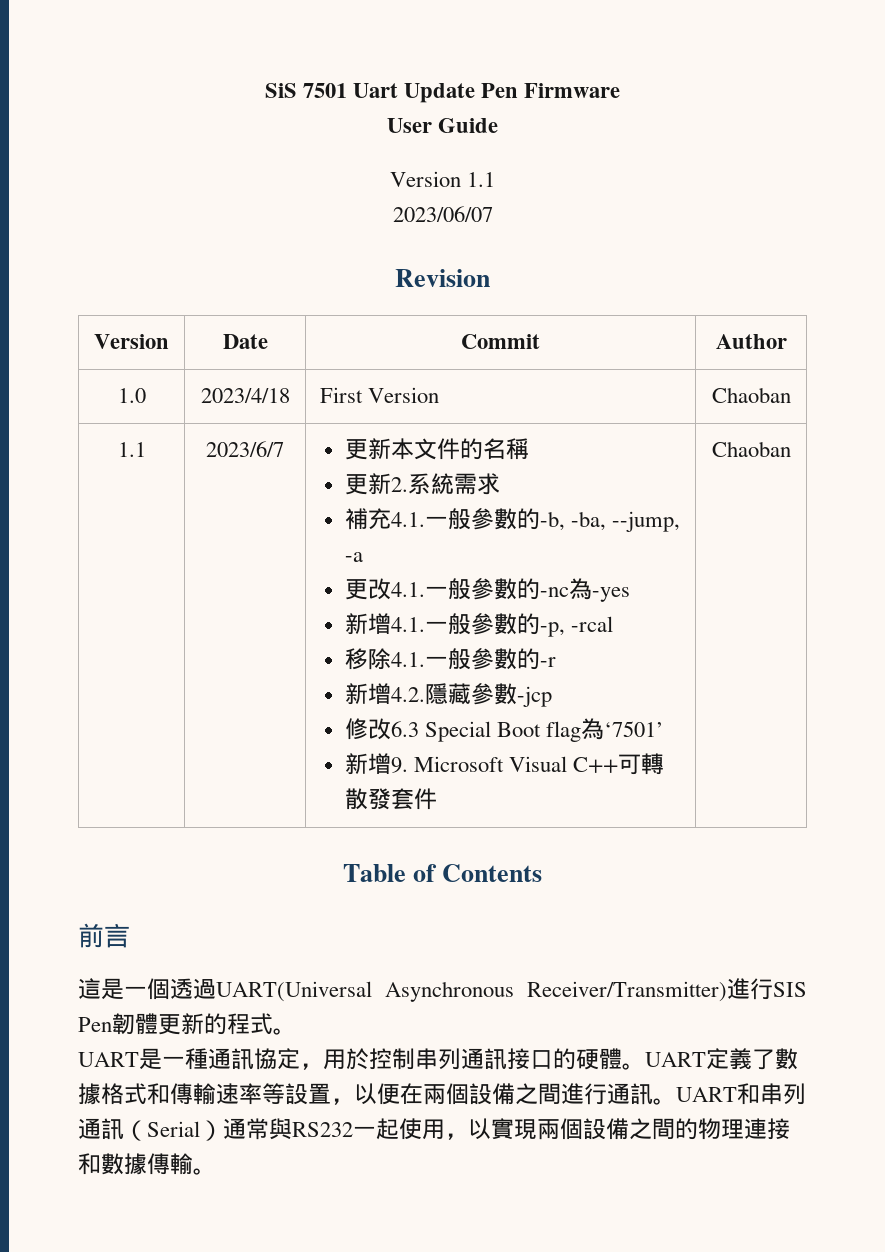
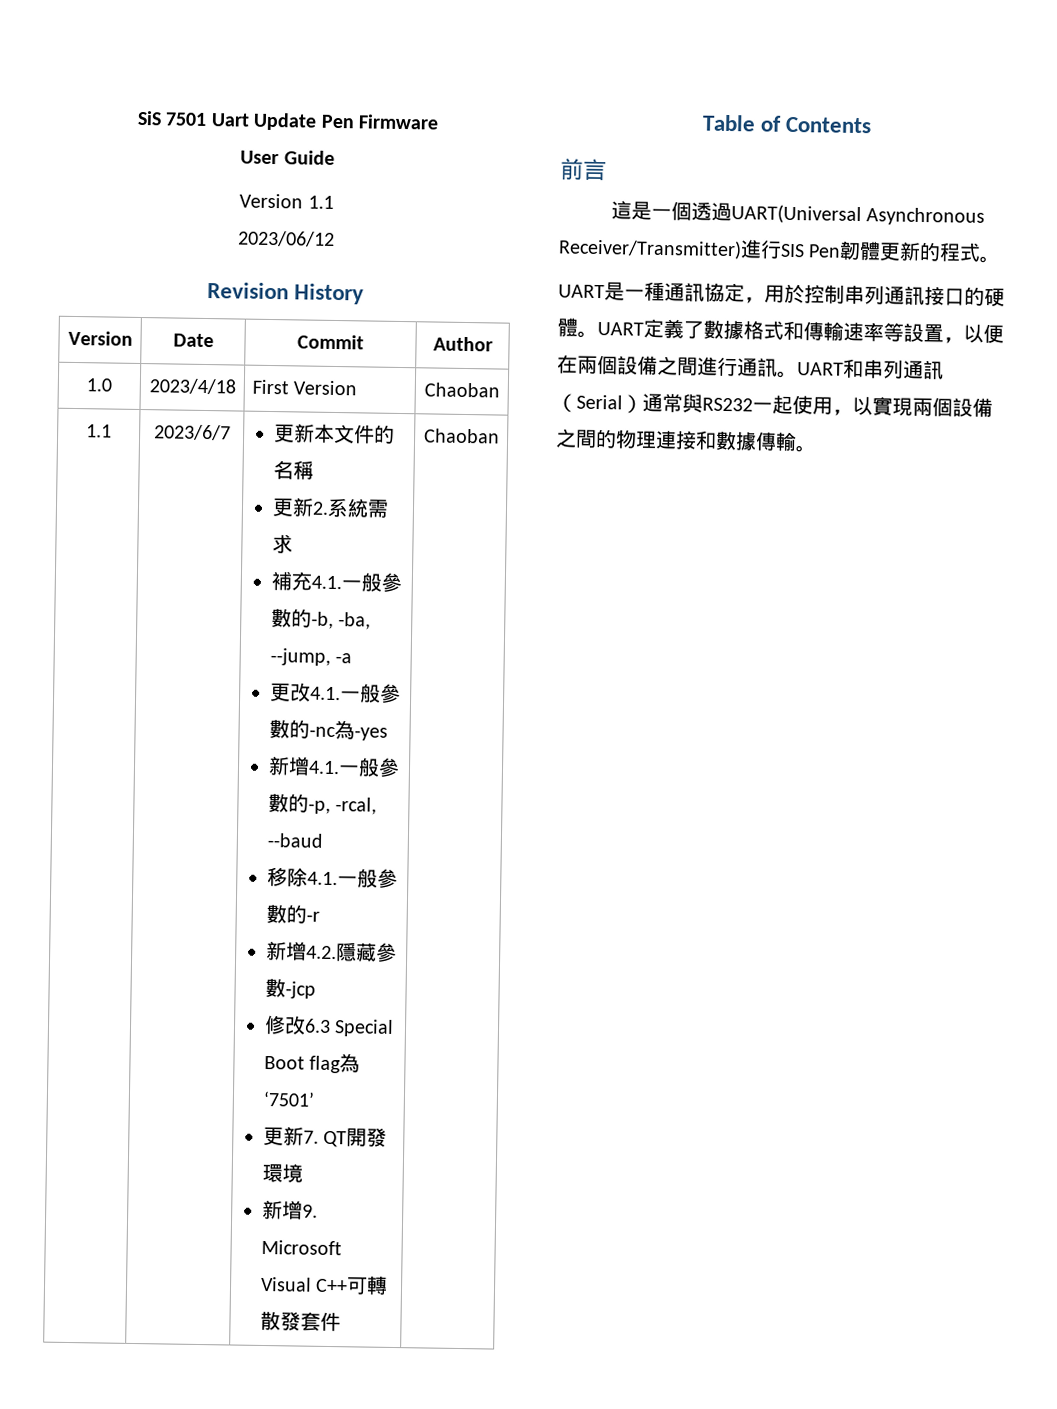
[392,206,493,222] 2023/06/07 -> [238,230,335,247] 2023/06/12
(490, 278) none -> [294,283,365,305] History
[571,616,614,632] -rcal -> [334,797,377,815] [266,832,323,848] -rcal, --baud
(665, 729) none -> [262,1126,387,1148] [261,1163,303,1183] // 更新7. QT開發環境

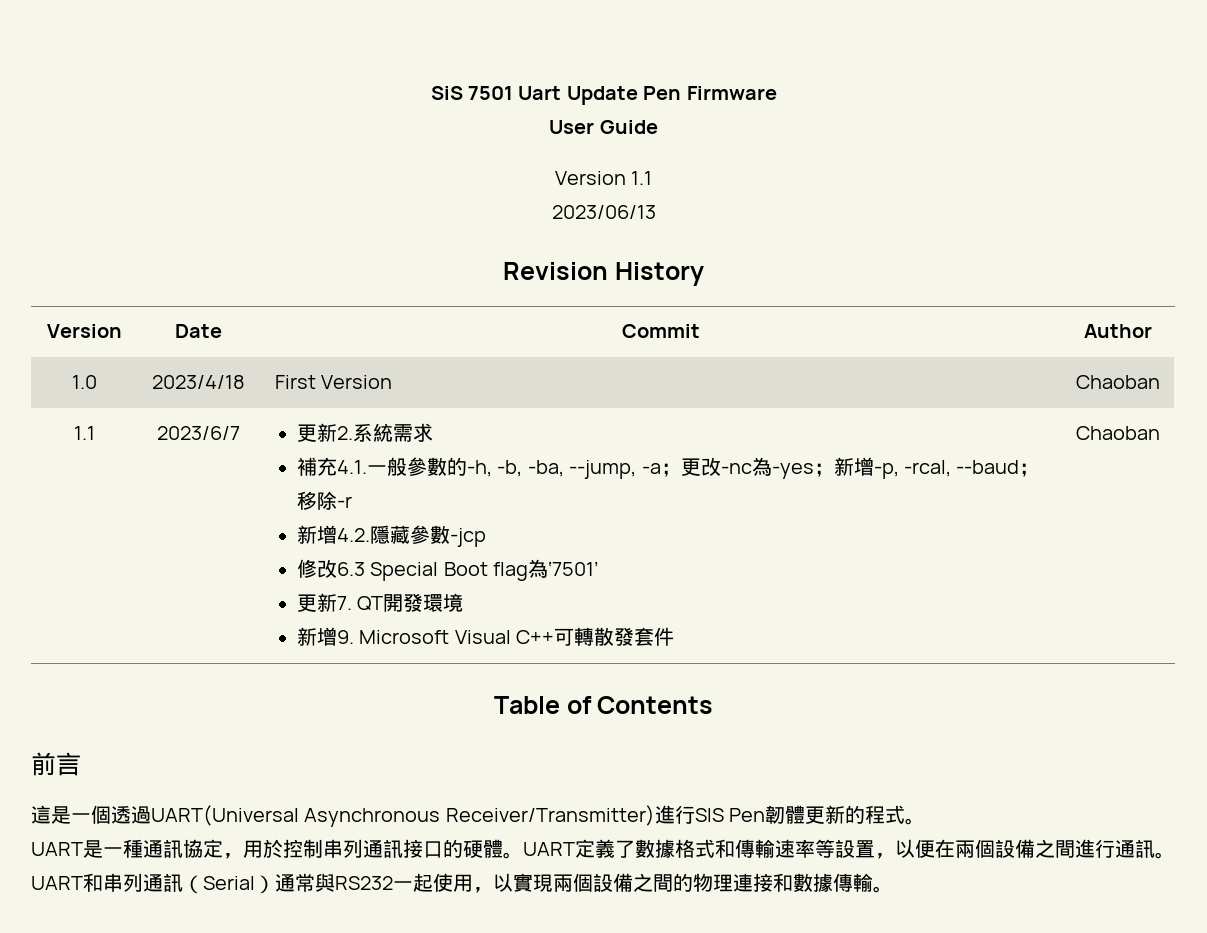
[238,230,335,247] 2023/06/12 -> [551,205,656,219] 2023/06/13
[312,423,395,444] [272,460,314,480] [271,497,314,517] 本文件的名稱 // 更新 -> (337, 432) none
(312, 618) none -> [466,460,492,477] -h,
[269,682,401,704] [268,719,388,741] [267,756,400,778] [267,793,309,813] // 更改4.1.一般參數的-nc為-yes // 新增4.1.一般參數的 -> [660,457,874,479] ；更改-nc為-yes；新增
[266,866,398,889] [265,903,307,924] // 移除4.1.一般參數的 -> [1019,463,1040,477] [296,491,337,510] ；移除

